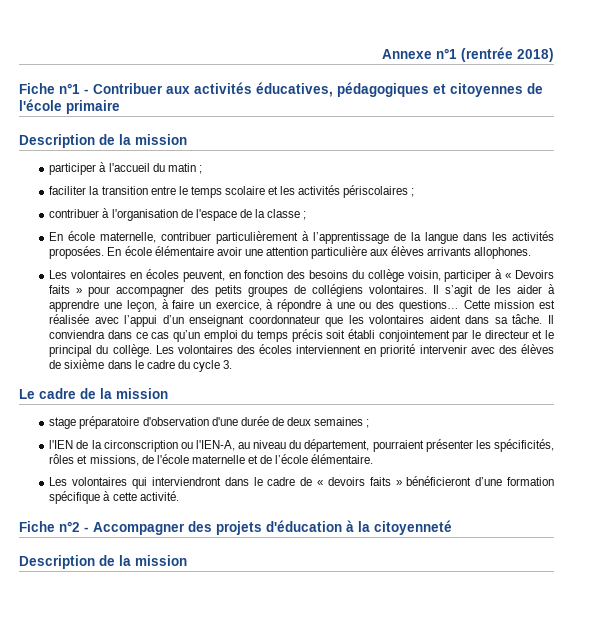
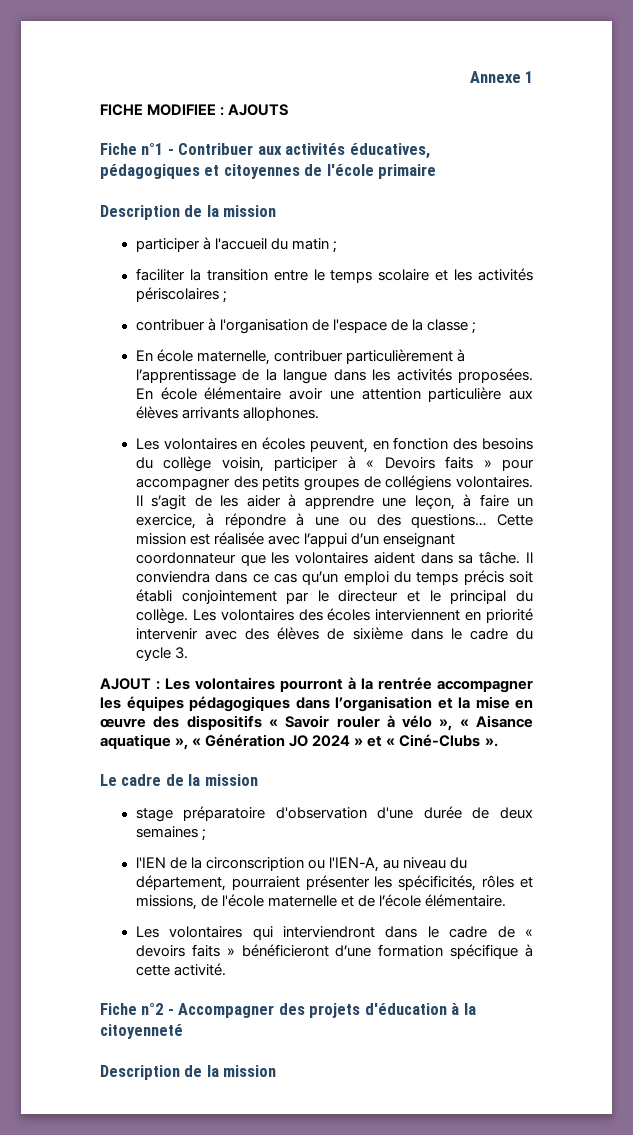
[436,47,554,62] n°1 (rentrée 2018) -> [525,71,533,83] [100,104,289,116] 1 // FICHE MODIFIEE : AJOUTS
(233, 364) none -> [100,677,533,693] [100,696,533,712] [100,715,533,731] [100,734,498,750] // AJOUT : Les volontaires pourront à la rentrée accompagner les équipes pédagogiques dans l’organisation et la mise en œuvre des dispositifs « Savoir rouler à vélo », « Aisance aquatique », « Génération JO 2024 » et « Ciné-Clubs ».

